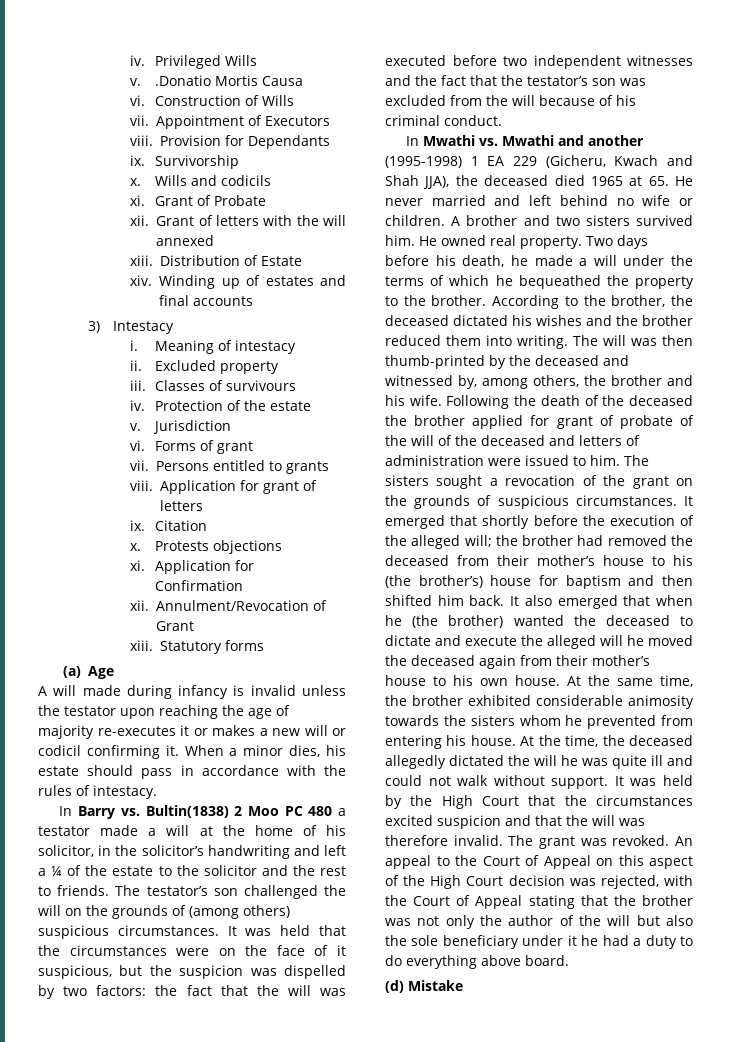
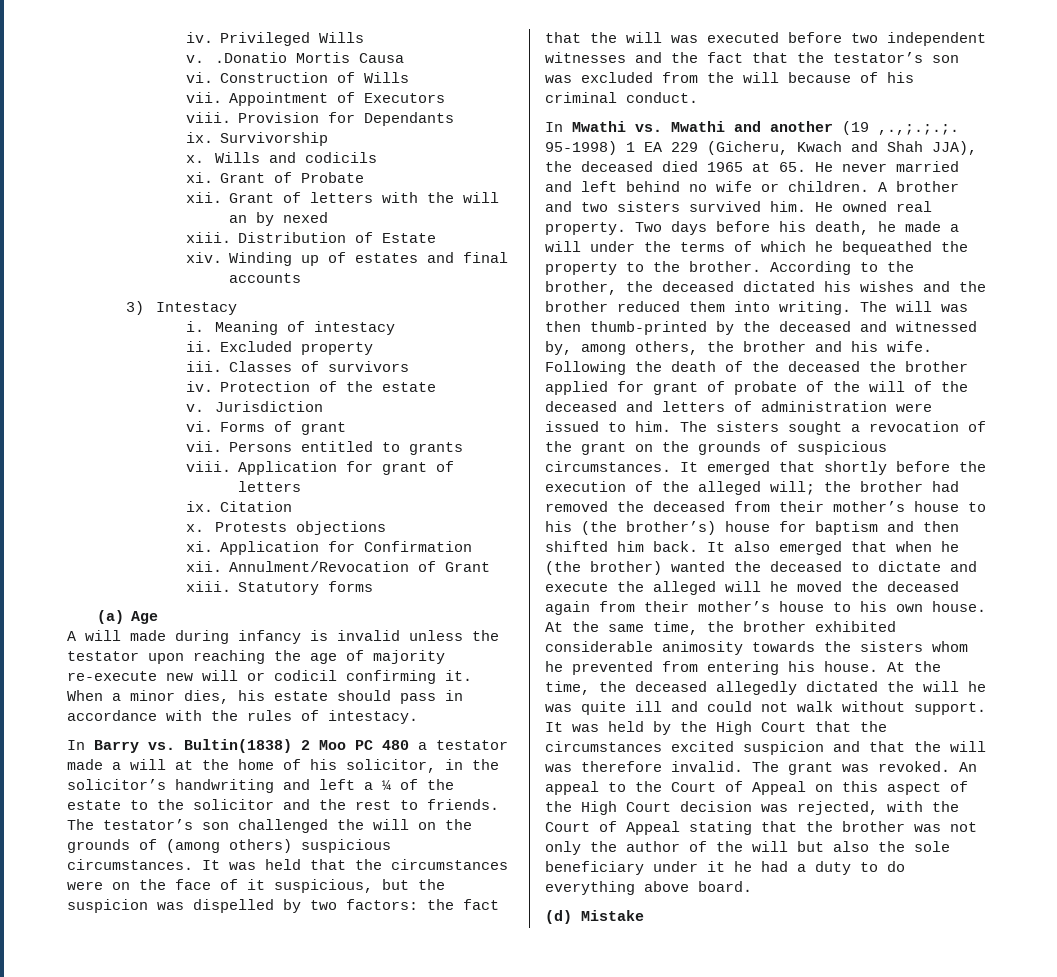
[156,235,215,246] annexed -> [229,212,329,226] an by nexed
[226,380,297,391] survivours -> [328,361,410,372] survivors
[97,725,268,736] re-executes it or makes a -> [67,671,157,681] re-execute
[385,156,462,168] (1995-1998) -> [842,121,959,135] [545,141,617,155] (19 ,.,;.;.;. 95-1998)

